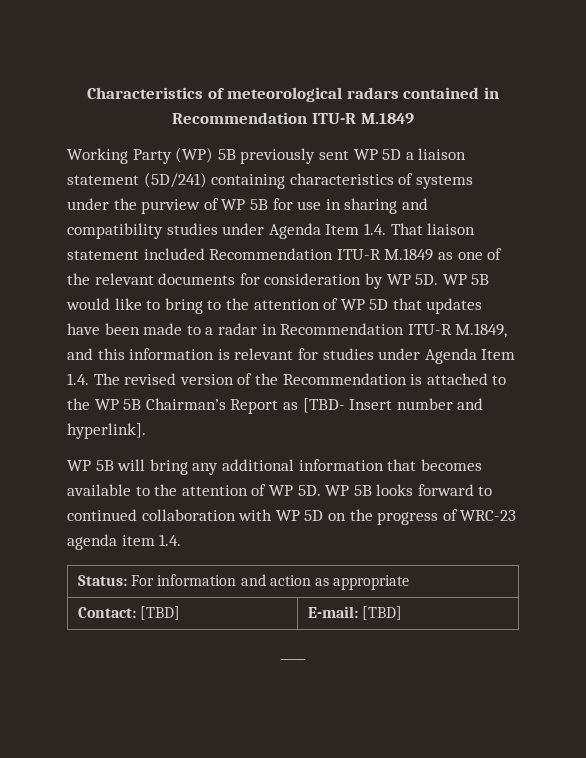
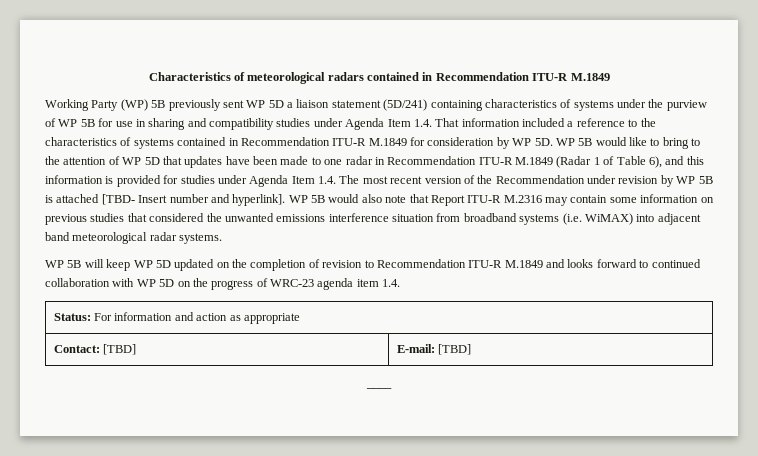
[427,223,476,235] [67,248,503,261] [67,273,236,285] liaison statement included Recommendation ITU-R M.1849 as one of the relevant documents -> [461,118,656,127] [45,137,407,149] information included a reference to the characteristics of systems contained in Recommendation ITU-R M.1849
[205,327,214,335] a -> [324,159,343,165] one
[455,323,508,338] M.1849, -> [515,156,662,168] M.1849 (Radar 1 of Table 6),
[234,348,294,360] relevant -> [116,175,161,187] provided
[124,373,177,385] revised -> [362,176,423,184] most recent
[410,373,507,385] [67,398,298,414] is attached to the WP 5B Chairman’s Report as -> [587,175,713,187] [45,194,100,203] under revision by WP 5B is attached
[67,459,482,475] [67,484,372,496] // WP 5B will bring any additional information that becomes available to the attention of WP 5D. WP 5B -> [288,194,714,206] [45,213,701,225] [45,232,223,244] [45,259,565,271] WP 5B would also note that Report ITU-R M.2316 may contain some information on previous studies that considered the unwanted emissions interference situation from broadband systems (i.e. WiMAX) into adjacent band meteorological radar systems. // WP 5B will keep WP 5D updated on the completion of revision to Recommendation ITU-R M.1849 and

